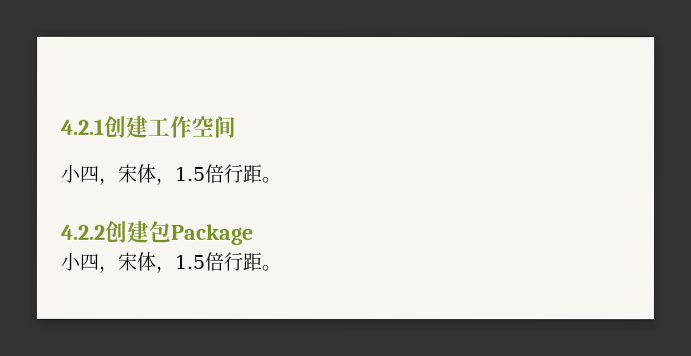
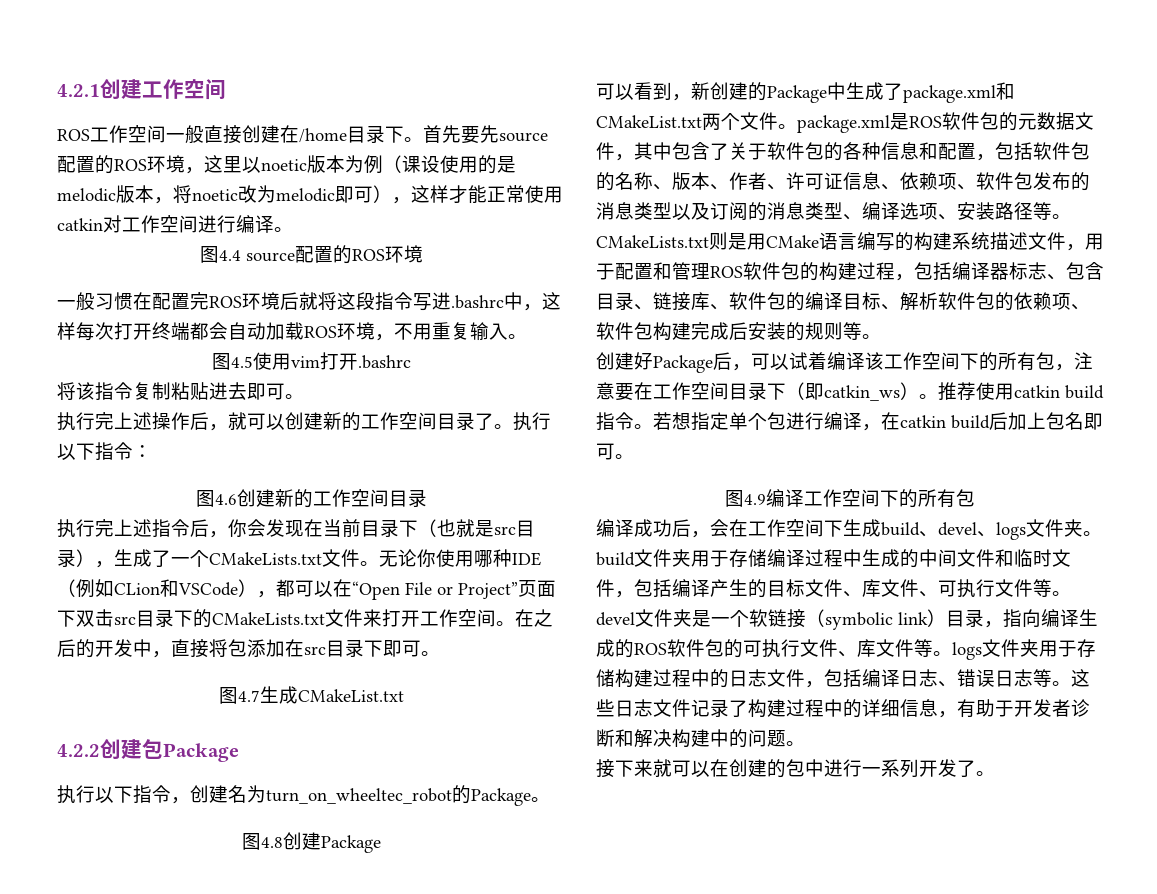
[60,163,282,185] [60,220,253,245] [60,251,262,273] 小四，宋体，1.5倍行距。 // 4.2.2创建包Package // 小四，宋体，1.5倍行距 -> [57,125,548,144] [57,155,516,174] [57,185,563,204] [57,215,293,233] [199,245,423,264] [57,292,561,311] [57,322,527,341] [211,352,411,370] [57,382,304,401] [57,412,551,431] [57,442,152,461] [195,489,427,508] [57,519,535,538] [57,549,541,568] [57,579,556,600] [57,609,553,628] [57,639,440,658] [218,686,404,704] [57,739,239,762] [57,785,550,806] [241,832,381,853] [596,82,1015,103] [596,112,1094,133] [596,142,1090,161] [596,172,1090,191] [596,202,1071,221] [596,232,1104,251] [596,262,1104,281] [596,292,1090,311] [596,322,881,341] [596,352,1093,373] [596,382,1104,401] [596,412,1103,431] [596,443,634,460] [725,489,975,508] [596,519,1102,540] [596,549,1071,568] [596,579,1071,598] [596,609,1098,630] [596,639,1096,660] [596,669,1090,688] [596,699,1090,718] [596,729,805,748] [596,759,976,778] ROS工作空间一般直接创建在/home目录下。首先要先source配置的ROS环境，这里以noetic版本为例（课设使用的是melodic版本，将noetic改为melodic即可），这样才能正常使用catkin对工作空间进行编译。 // 图4.4 source配置的ROS环境 // 一般习惯在配置完ROS环境后就将这段指令写进.bashrc中，这样每次打开终端都会自动加载ROS环境，不用重复输入。 // 图4.5使用vim打开.bashrc // 将该指令复制粘贴进去即可。 // 执行完上述操作后，就可以创建新的工作空间目录了。执行以下指令： // 图4.6创建新的工作空间目录 // 执行完上述指令后，你会发现在当前目录下（也就是src目录），生成了一个CMakeLists.txt文件。无论你使用哪种IDE（例如CLion和VSCode），都可以在“Open File or Project”页面下双击src目录下的CMakeLists.txt文件来打开工作空间。在之后的开发中，直接将包添加在src目录下即可。 // 图4.7生成CMakeList.txt // 4.2.2创建包Package // 执行以下指令，创建名为turn_on_wheeltec_robot的Package。 // 图4.8创建Package // 可以看到，新创建的Package中生成了package.xml和CMakeList.txt两个文件。package.xml是ROS软件包的元数据文件，其中包含了关于软件包的各种信息和配置，包括软件包的名称、版本、作者、许可证信息、依赖项、软件包发布的消息类型以及订阅的消息类型、编译选项、安装路径等。CMakeLists.txt则是用CMake语言编写的构建系统描述文件，用于配置和管理ROS软件包的构建过程，包括编译器标志、包含目录、链接库、软件包的编译目标、解析软件包的依赖项、软件包构建完成后安装的规则等。 // 创建好Package后，可以试着编译该工作空间下的所有包，注意要在工作空间目录下（即catkin_ws）。推荐使用catkin build指令。若想指定单个包进行编译，在catkin build后加上包名即可。 // 图4.9编译工作空间下的所有包 // 编译成功后，会在工作空间下生成build、devel、logs文件夹。build文件夹用于存储编译过程中生成的中间文件和临时文件，包括编译产生的目标文件、库文件、可执行文件等。devel文件夹是一个软链接（symbolic link）目录，指向编译生成的ROS软件包的可执行文件、库文件等。logs文件夹用于存储构建过程中的日志文件，包括编译日志、错误日志等。这些日志文件记录了构建过程中的详细信息，有助于开发者诊断和解决构建中的问题。 // 接下来就可以在创建的包中进行一系列开发了

